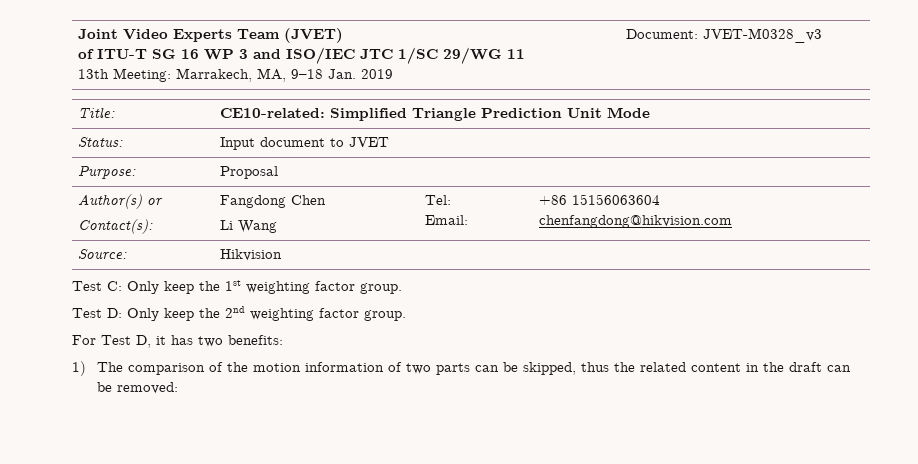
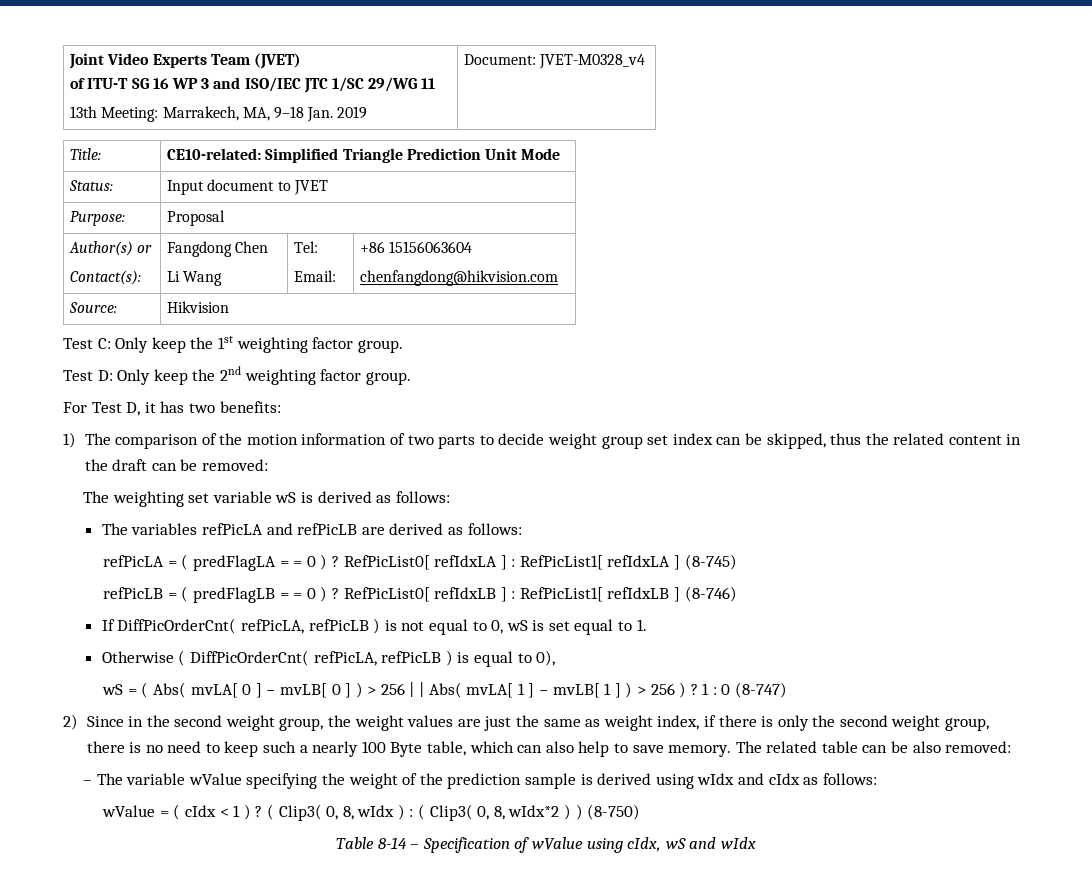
[703,28,823,43] JVET-M0328_v3 -> [539,54,646,69] JVET-M0328_v4
(471, 369) none -> [479,433,713,449] to decide weight group set index
(179, 388) none -> [83,491,450,507] [101,523,522,535] [103,554,737,571] [103,586,737,603] [101,618,647,635] [101,650,556,667] [102,682,788,698] [63,714,990,731] [86,741,1012,757] [83,773,877,789] [102,804,641,821] [336,837,756,853] // The weighting set variable wS is derived as follows: // The variables refPicLA and refPicLB are derived as follows: // refPicLA = ( predFlagLA = = 0 ) ? RefPicList0[ refIdxLA ] : RefPicList1[ refIdxLA ] (8-745) // refPicLB = ( predFlagLB = = 0 ) ? RefPicList0[ refIdxLB ] : RefPicList1[ refIdxLB ] (8-746) // If DiffPicOrderCnt( refPicLA, refPicLB ) is not equal to 0, wS is set equal to 1. // Otherwise ( DiffPicOrderCnt( refPicLA, refPicLB ) is equal to 0), // wS = ( Abs( mvLA[ 0 ] − mvLB[ 0 ] ) > 256 | | Abs( mvLA[ 1 ] − mvLB[ 1 ] ) > 256 ) ? 1 : 0 (8-747) // 2) Since in the second weight group, the weight values are just the same as weight index, if there is only the second weight group, there is no need to keep such a nearly 100 Byte table, which can also help to save memory. The related table can be also removed: // – The variable wValue specifying the weight of the prediction sample is derived using wIdx and cIdx as follows: // wValue = ( cIdx < 1 ) ? ( Clip3( 0, 8, wIdx ) : ( Clip3( 0, 8, wIdx*2 ) ) (8-750) // Table 8-14 – Specification of wValue using cIdx, wS and wIdx

